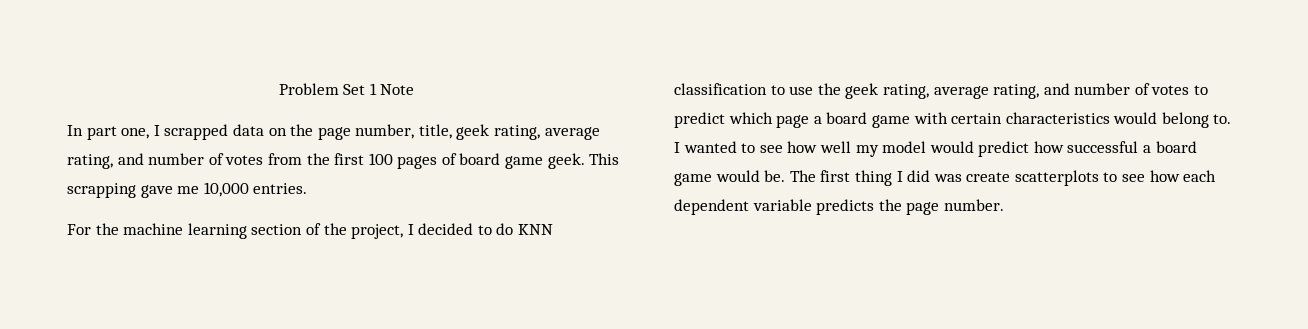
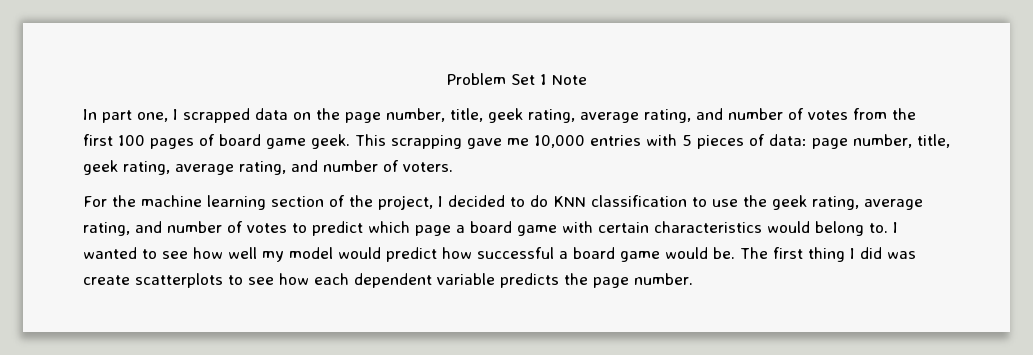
[253,183,308,194] entries. -> [590,134,950,149] [83,160,453,175] entries with 5 pieces of data: page number, title, geek rating, average rating, and number of voters.

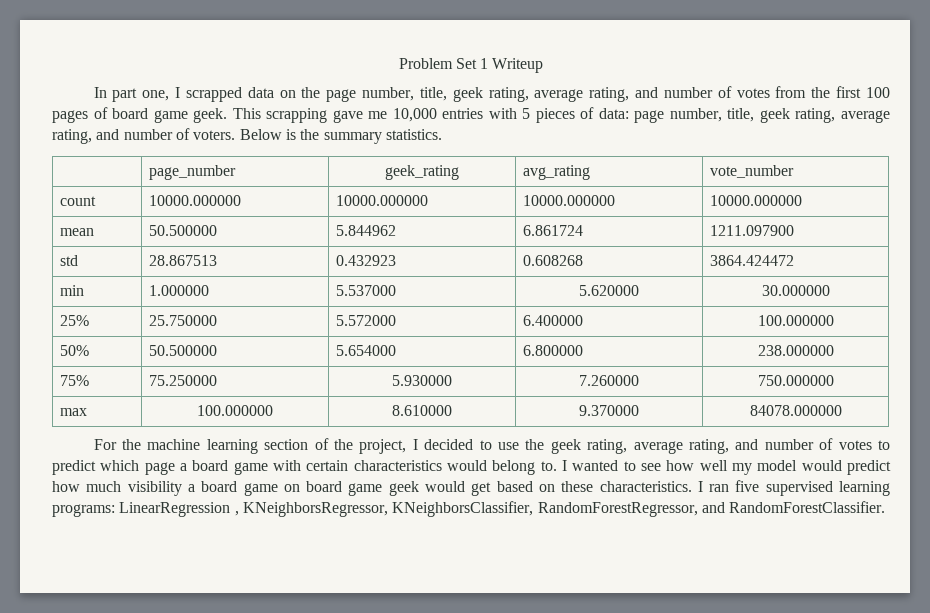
[552,75,587,85] Note -> [492,58,544,73] Writeup
(453, 167) none -> [239,129,442,144] [148,165,236,180] [385,165,459,180] [522,165,590,180] [709,165,794,178] [59,196,96,206] [148,195,241,206] [335,195,428,206] [522,195,615,206] [709,195,802,206] [59,228,94,236] [148,225,217,236] [335,225,396,236] [522,225,583,236] [709,225,794,236] [59,255,78,266] [148,255,217,266] [335,255,396,266] [522,255,583,266] [709,255,794,266] [59,285,84,296] [148,285,209,296] [335,285,396,296] [579,285,639,296] [761,285,830,296] [59,315,89,326] [148,315,217,326] [335,315,396,326] [522,315,583,326] [757,315,834,326] [59,345,89,356] [148,345,217,356] [335,345,396,356] [522,345,583,356] [757,345,834,356] [59,375,89,386] [148,375,217,386] [392,375,452,386] [579,375,639,386] [757,375,834,386] [59,408,87,416] [197,405,273,416] [392,405,452,416] [579,405,639,416] [749,405,842,416] Below is the summary statistics. // | page_number | geek_rating | avg_rating | vote_number // count | 10000.000000 | 10000.000000 | 10000.000000 | 10000.000000 // mean | 50.500000 | 5.844962 | 6.861724 | 1211.097900 // std | 28.867513 | 0.432923 | 0.608268 | 3864.424472 // min | 1.000000 | 5.537000 | 5.620000 | 30.000000 // 25% | 25.750000 | 5.572000 | 6.400000 | 100.000000 // 50% | 50.500000 | 5.654000 | 6.800000 | 238.000000 // 75% | 75.250000 | 5.930000 | 7.260000 | 750.000000 // max | 100.000000 | 8.610000 | 9.370000 | 84078.000000
[530,195,707,207] do KNN classification to -> (492, 445) none
[477,247,916,262] [83,273,693,288] successful a board game would be. The first thing I did was create scatterplots to see how each dependent variable predicts the page number. -> [86,480,890,496] [52,501,886,517] much visibility a board game on board game geek would get based on these characteristics. I ran five supervised learning programs: LinearRegression , KNeighborsRegressor, KNeighborsClassifier, RandomForestRegressor, and RandomForestClassifier.

